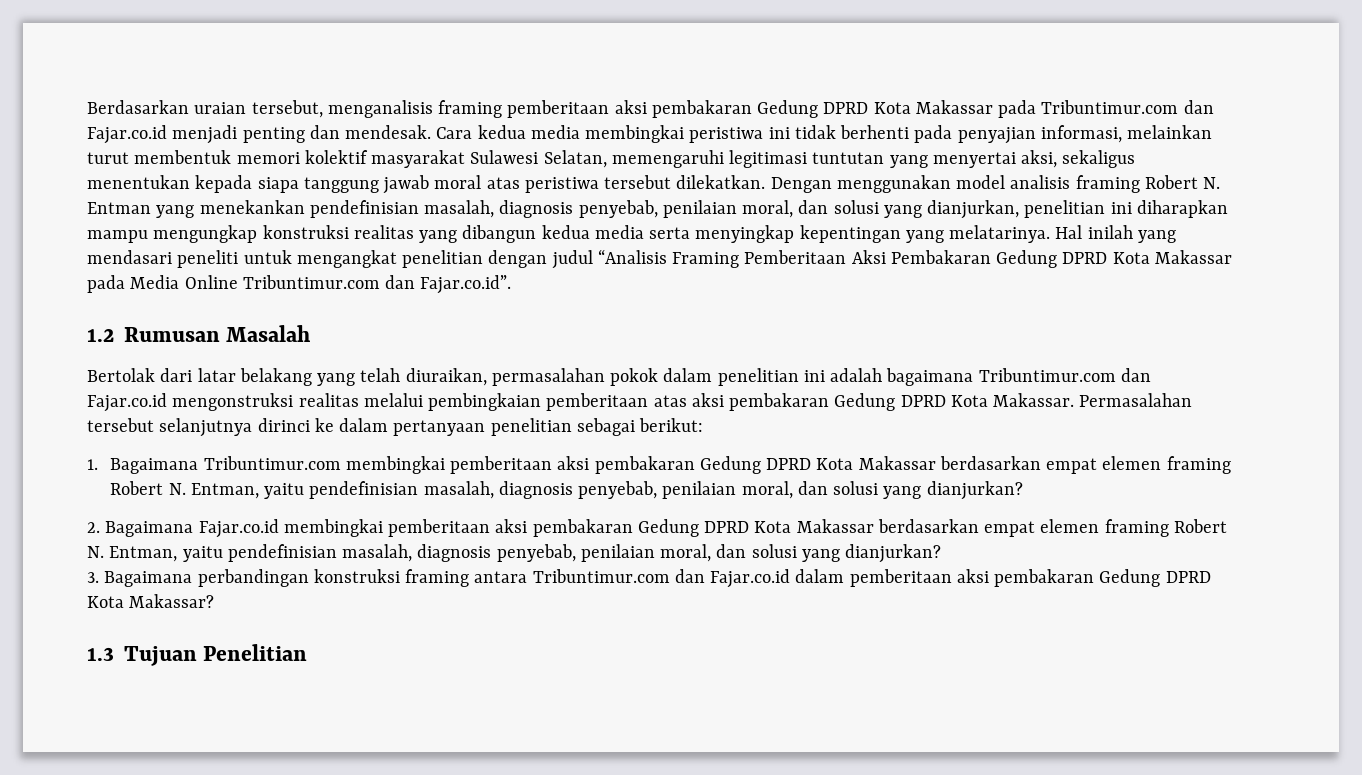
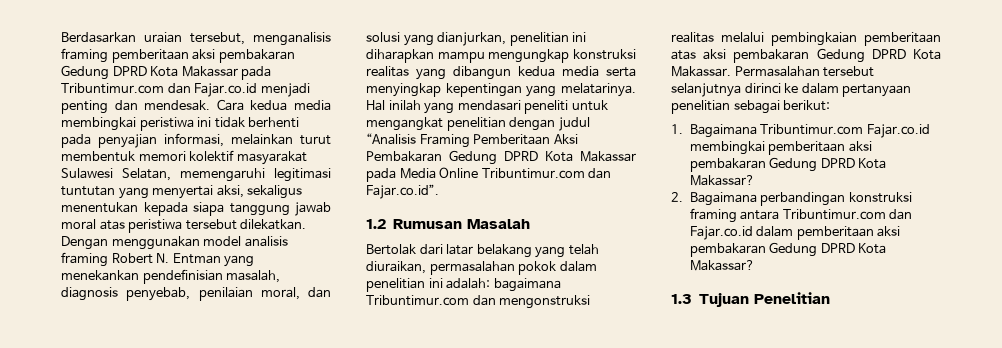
[830,368,883,382] adalah -> [446,278,491,289] adalah:
[87,393,167,412] Fajar.co.id -> (496, 300) none
[345,456,1231,474] [110,481,1023,500] [87,521,194,537] membingkai pemberitaan aksi pembakaran Gedung DPRD Kota Makassar berdasarkan empat elemen framing Robert N. Entman, yaitu pendefinisian masalah, diagnosis penyebab, penilaian moral, dan solusi yang dianjurkan? // 2. Bagaimana -> (864, 129) none
[796,519,1227,537] [87,544,942,563] [87,572,99,583] Makassar berdasarkan empat elemen framing Robert N. Entman, yaitu pendefinisian masalah, diagnosis penyebab, penilaian moral, dan solusi yang dianjurkan? // 3. -> [689,175,755,186] [671,192,683,202] Makassar? // 2.

